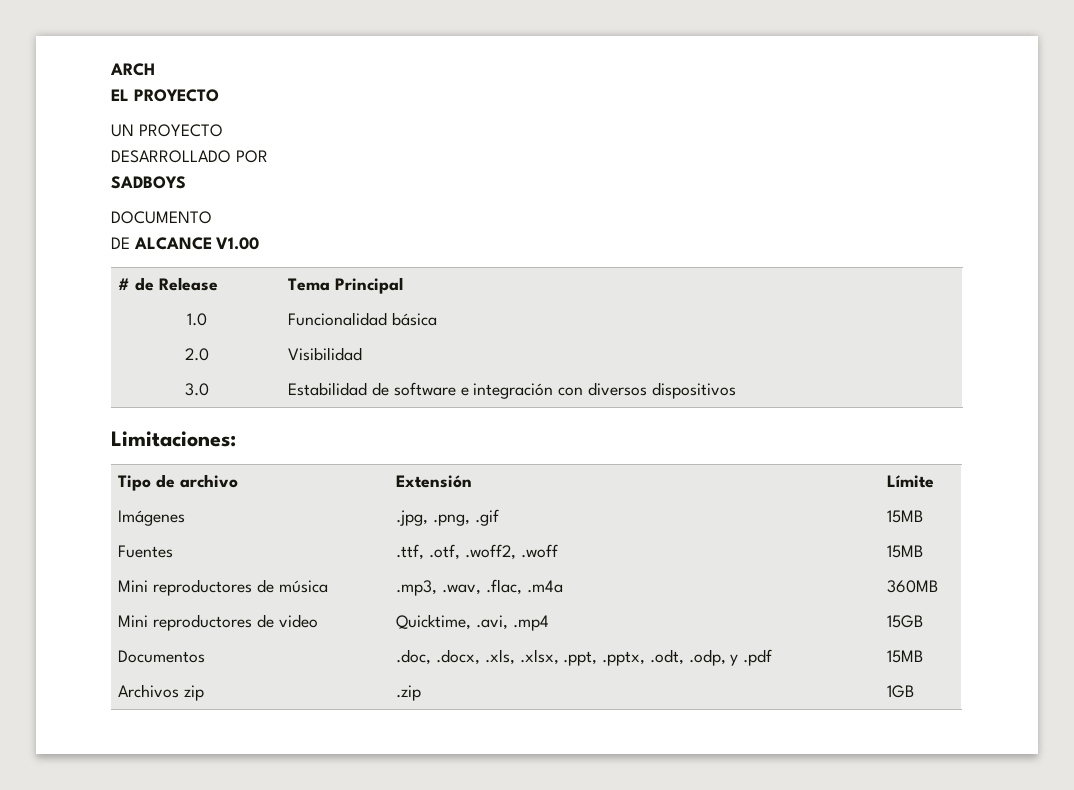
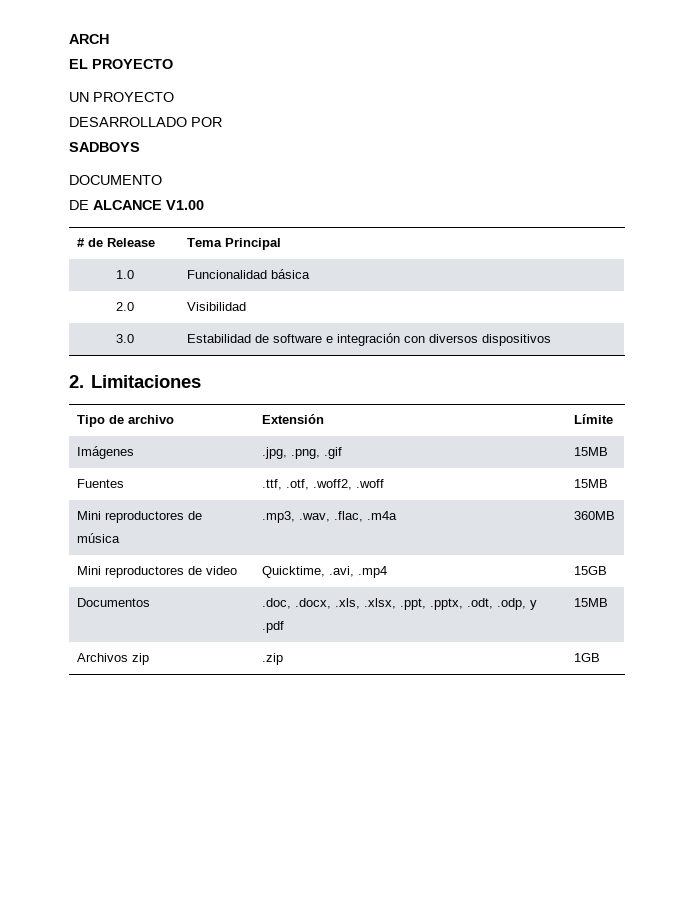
[111,431,236,447] Limitaciones: -> [69,375,202,388] 2. Limitaciones

